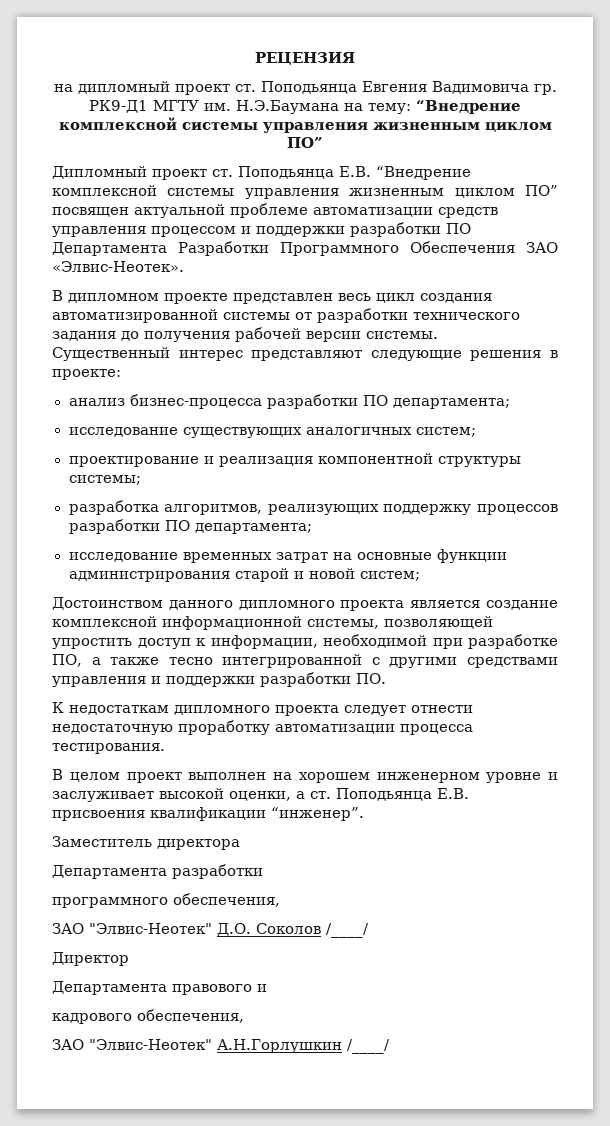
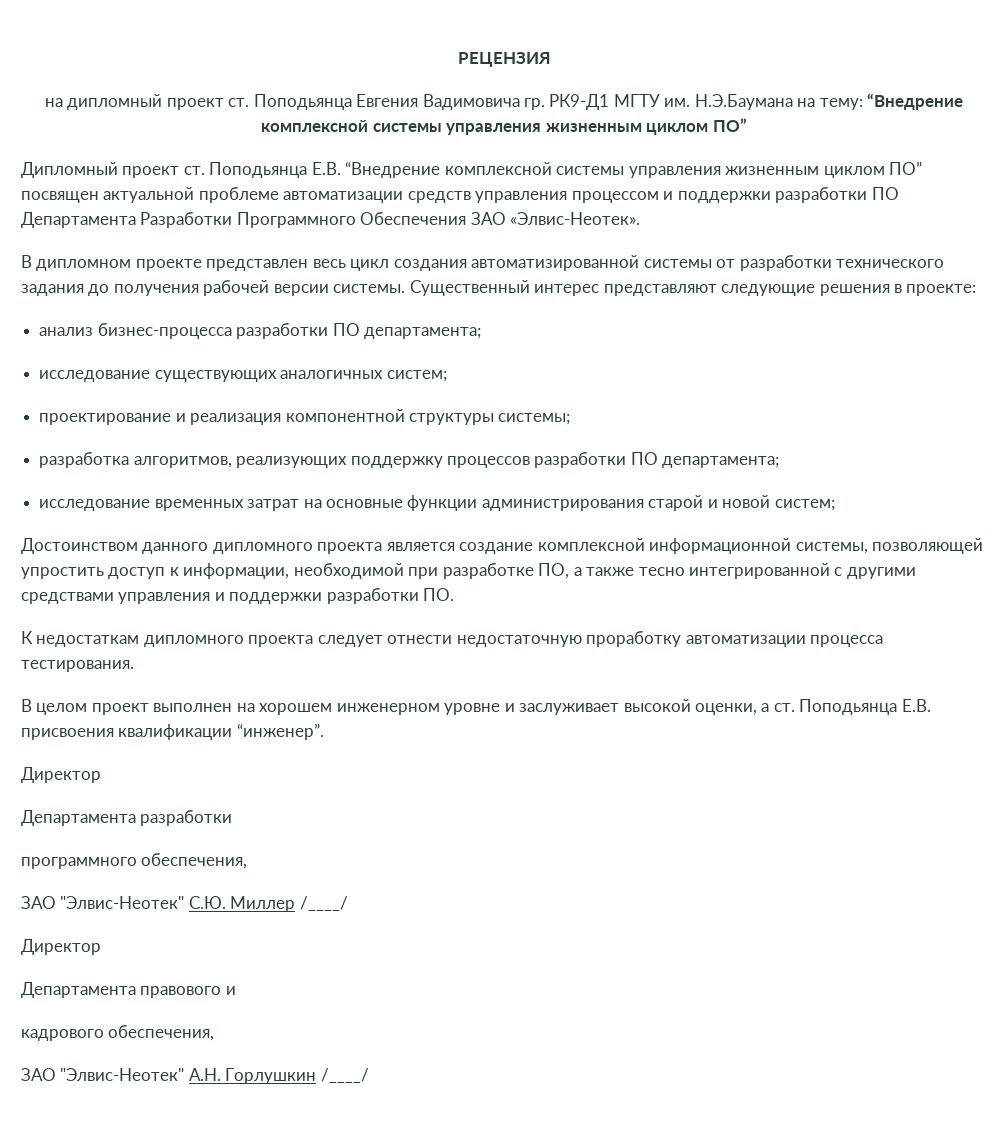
[52,836,240,850] Заместитель директора -> [21,767,101,783] Директор
[217,923,321,936] Д.О. Соколов -> [188,896,296,912] С.Ю. Миллер
[217,1039,342,1053] А.Н.Горлушкин -> [188,1068,317,1084] А.Н. Горлушкин

